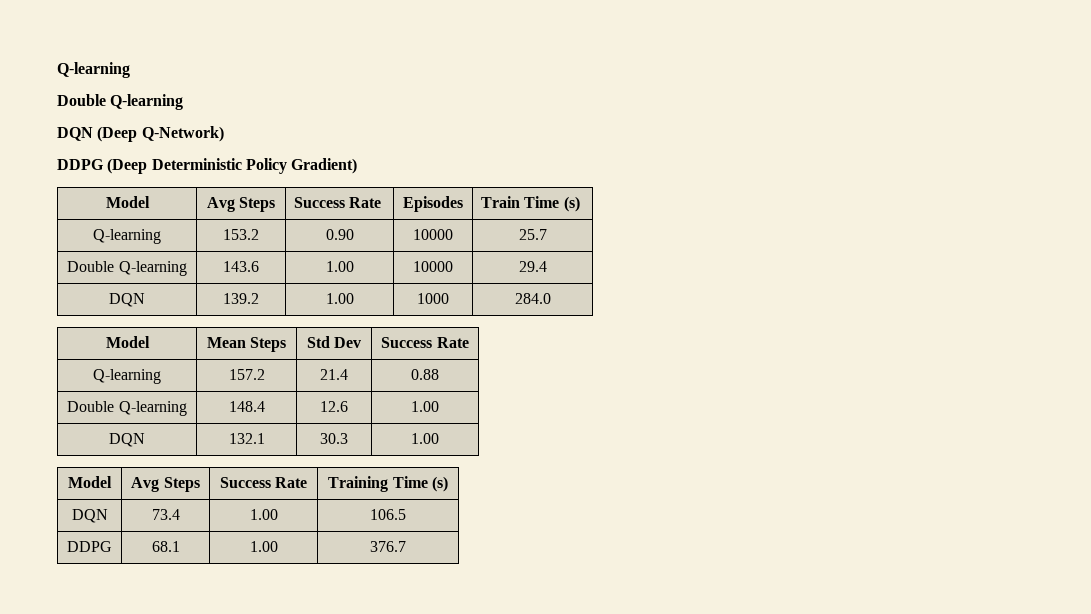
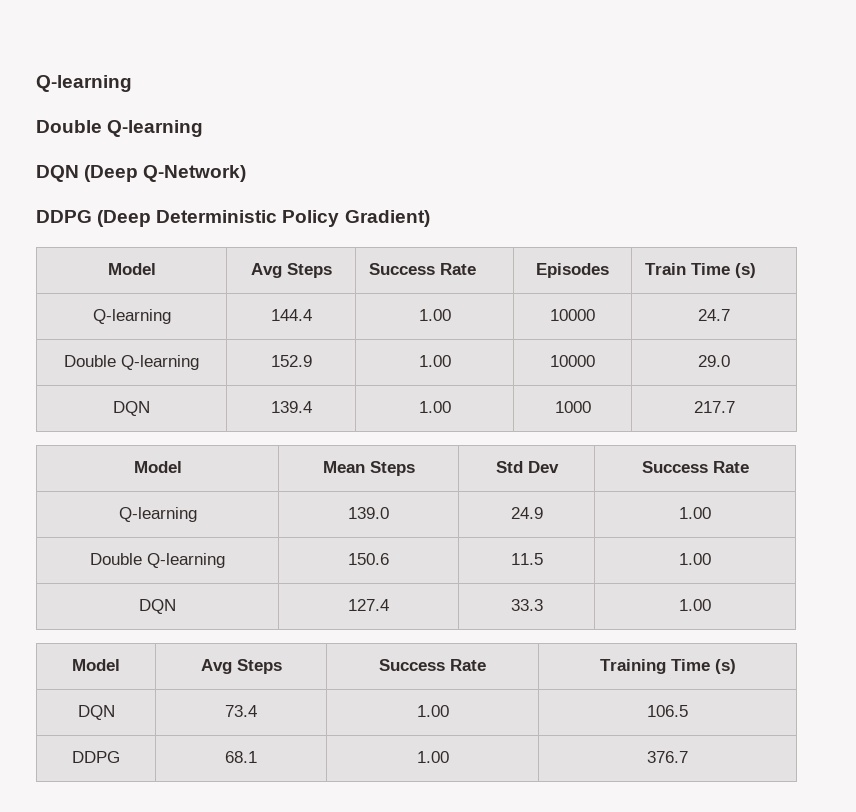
[223,229,259,240] [325,229,354,240] [413,229,453,240] [518,229,547,240] [67,261,187,276] [223,261,259,272] [325,261,354,272] [413,261,453,272] [518,261,547,272] [109,293,145,307] [223,293,259,304] 153.2 | 0.90 | 10000 | 25.7 // Double Q-learning | 143.6 | 1.00 | 10000 | 29.4 // DQN | 139.2 -> [270,309,312,321] [418,309,451,321] [550,309,595,321] [698,309,730,321] [64,355,199,370] [270,355,312,367] [418,355,451,367] [550,355,595,367] [698,355,730,367] [113,401,150,416] [270,401,312,413] 144.4 | 1.00 | 10000 | 24.7 // Double Q-learning | 152.9 | 1.00 | 10000 | 29.0 // DQN | 139.4
[514,293,551,304] 284.0 -> [693,401,735,413] 217.7
[228,369,265,380] [320,369,348,380] [411,369,439,380] [67,401,187,416] [228,401,265,412] [320,401,348,412] 157.2 | 21.4 | 0.88 // Double Q-learning | 148.4 | 12.6 -> [348,507,389,519] [510,507,543,519] [679,507,711,519] [90,553,225,568] [348,553,389,565] [510,553,543,565] 139.0 | 24.9 | 1.00 // Double Q-learning | 150.6 | 11.5
[228,433,265,444] [320,433,348,444] 132.1 | 30.3 -> [348,599,389,611] [510,599,543,611] 127.4 | 33.3

